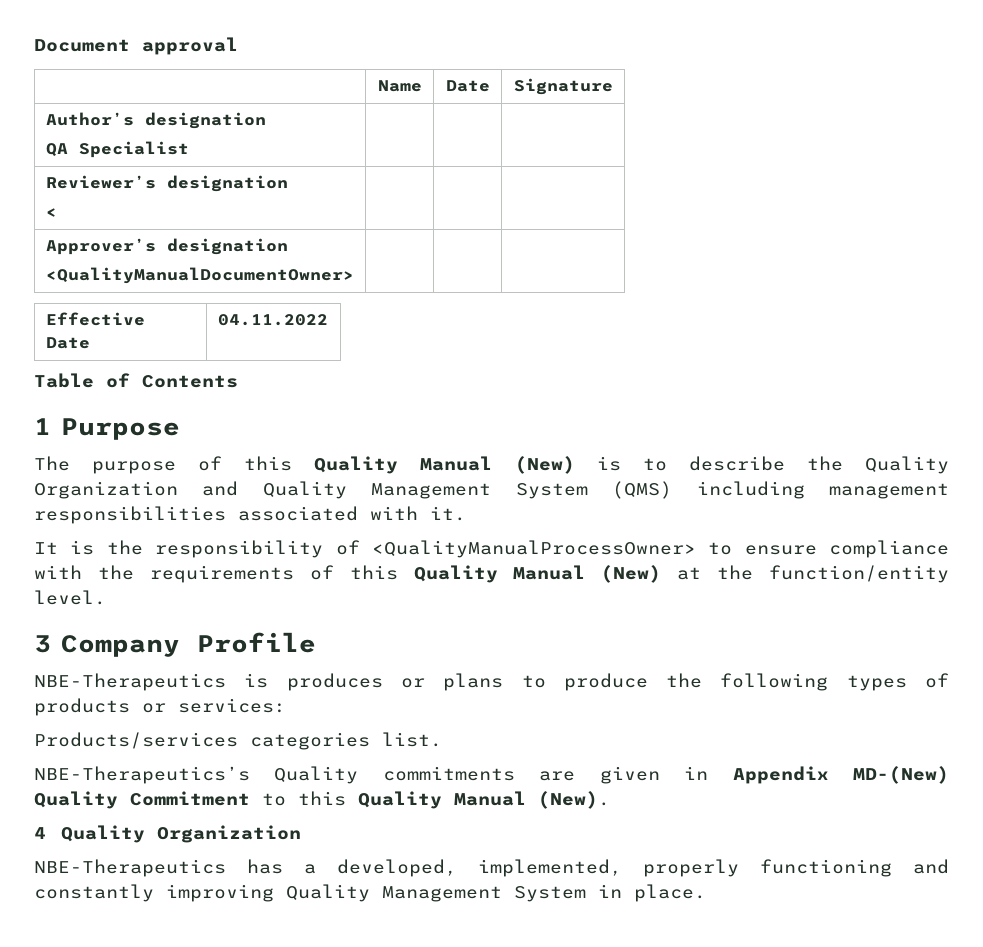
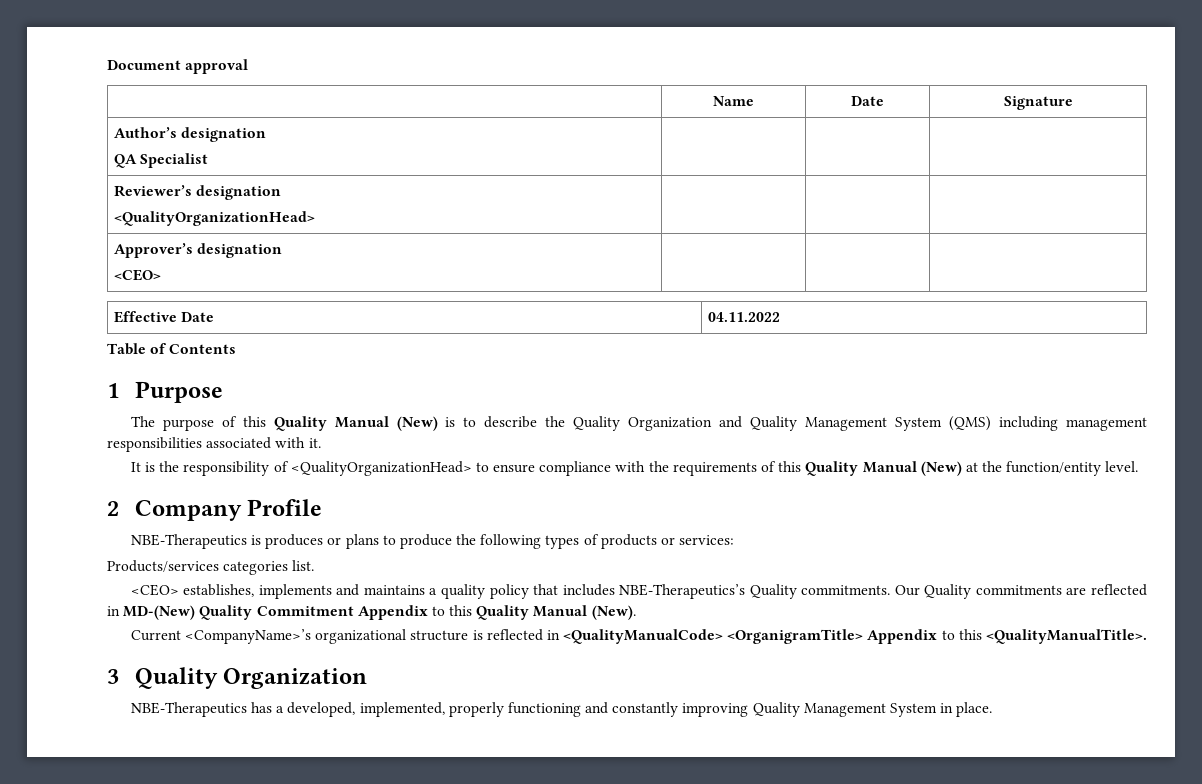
[45,208,57,217] < -> [114,211,316,226] <QualityOrganizationHead>
[45,267,354,284] <QualityManualDocumentOwner> -> [114,269,162,281] <CEO>
[371,540,696,558] <QualityManualProcessOwner> -> [290,461,472,476] <QualityOrganizationHead>
[34,635,51,653] 3 -> [107,501,119,516] 2
[34,766,829,784] NBE-Therapeutics’s Quality commitments are given in Appendix -> [130,584,1147,599] [107,606,120,616] <CEO> establishes, implements and maintains a quality policy that includes NBE-Therapeutics’s Quality commitments. Our Quality commitments are reflected in
(250, 798) none -> [357,605,428,620] Appendix
[34,827,46,839] 4 -> [130,629,1147,644] [107,669,119,684] Current <CompanyName>’s organizational structure is reflected in <QualityManualCode> <OrganigramTitle> Appendix to this <QualityManualTitle>. // 3

